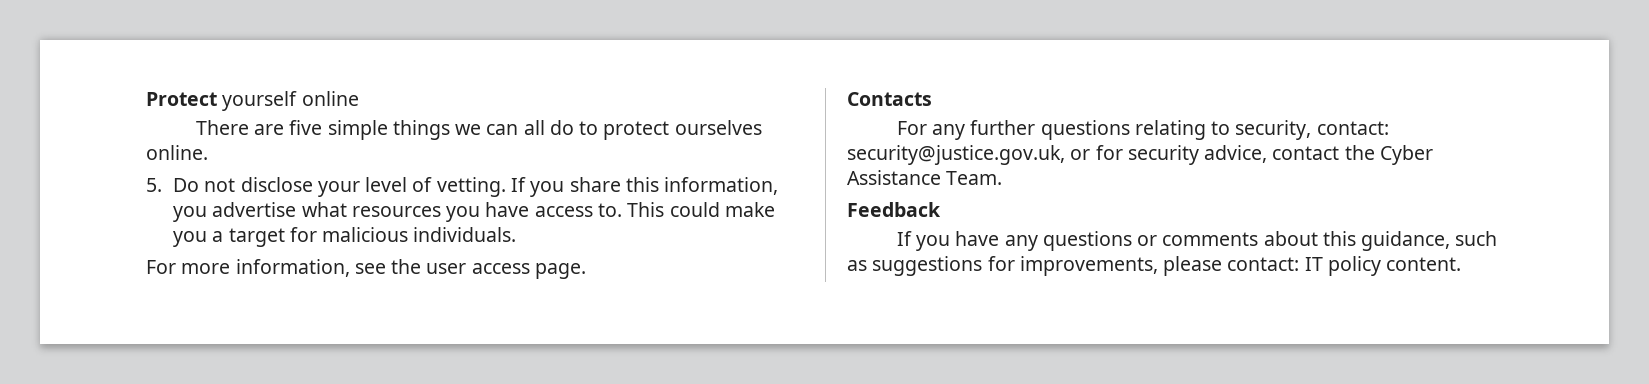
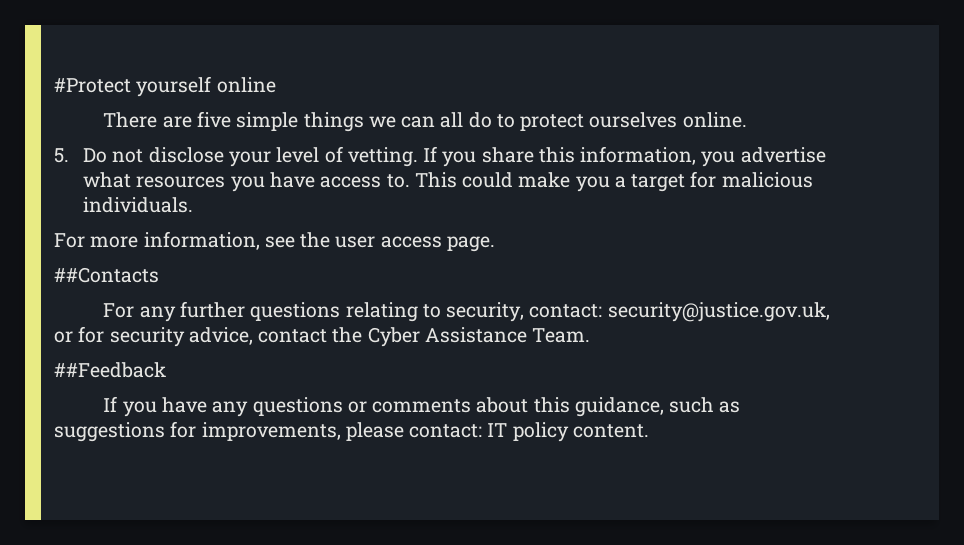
[146,92,217,106] Protect -> [54,78,131,93] #Protect
[847,92,932,106] Contacts -> [54,267,159,283] ##Contacts
[847,202,941,217] Feedback -> [54,362,166,378] ##Feedback

